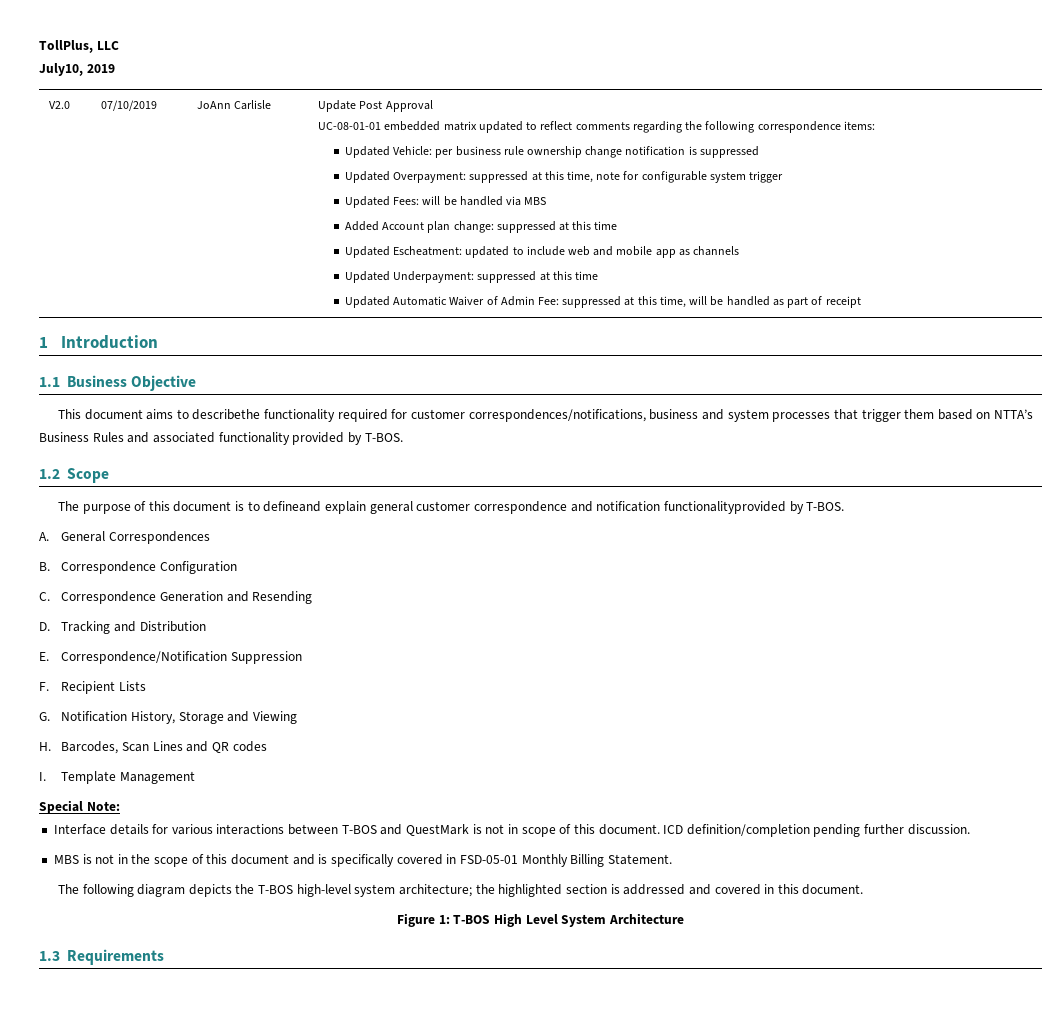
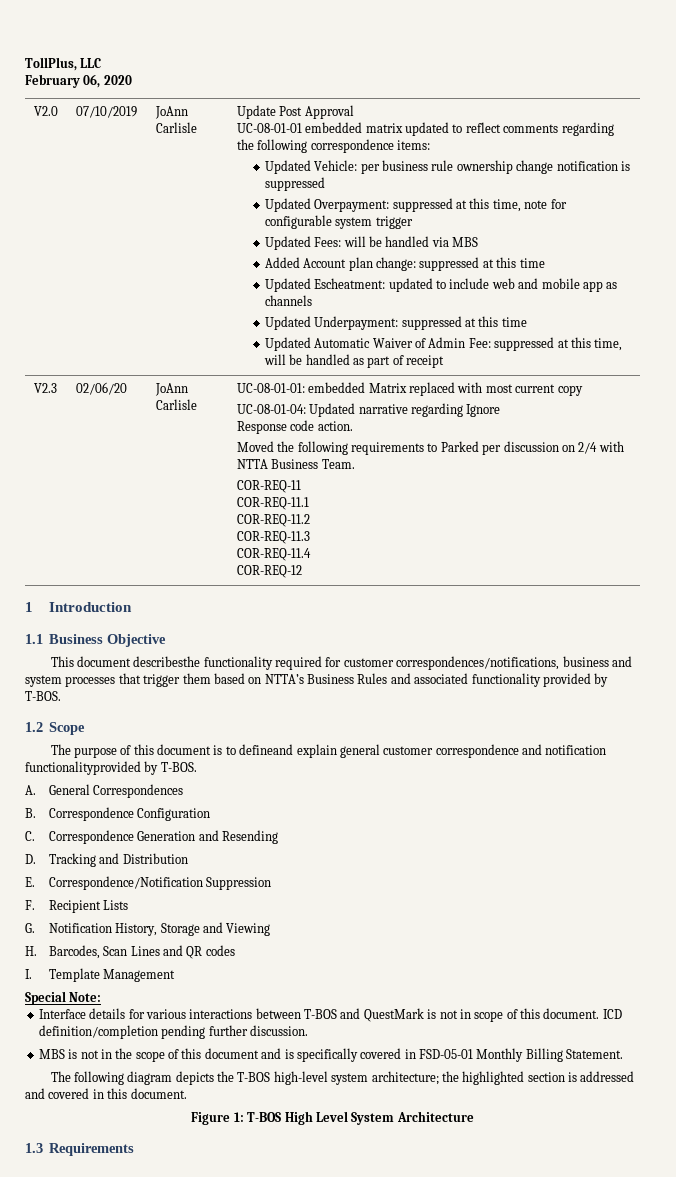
[39,63,115,76] July10, 2019 -> [25,74,132,88] February 06, 2020
(861, 302) none -> [33,383,57,393] [75,382,127,395] [154,383,188,396] [155,399,197,410] [236,382,583,396] [236,403,501,417] [236,420,353,434] [236,441,624,455] [236,459,355,469] [236,480,301,493] [236,497,309,510] [236,514,310,527] [236,531,310,544] [236,548,311,561] [236,565,302,578] // V2.3 | 02/06/20 | JoAnn Carlisle | UC-08-01-01: embedded Matrix replaced with most current copy // UC-08-01-04: Updated narrative regarding Ignore // Response code action. // Moved the following requirements to Parked per discussion on 2/4 with NTTA Business Team. // COR-REQ-11 // COR-REQ-11.1 // COR-REQ-11.2 // COR-REQ-11.3 // COR-REQ-11.4 // COR-REQ-12
[146,409,261,420] aims to describethe -> [133,656,201,667] describesthe

